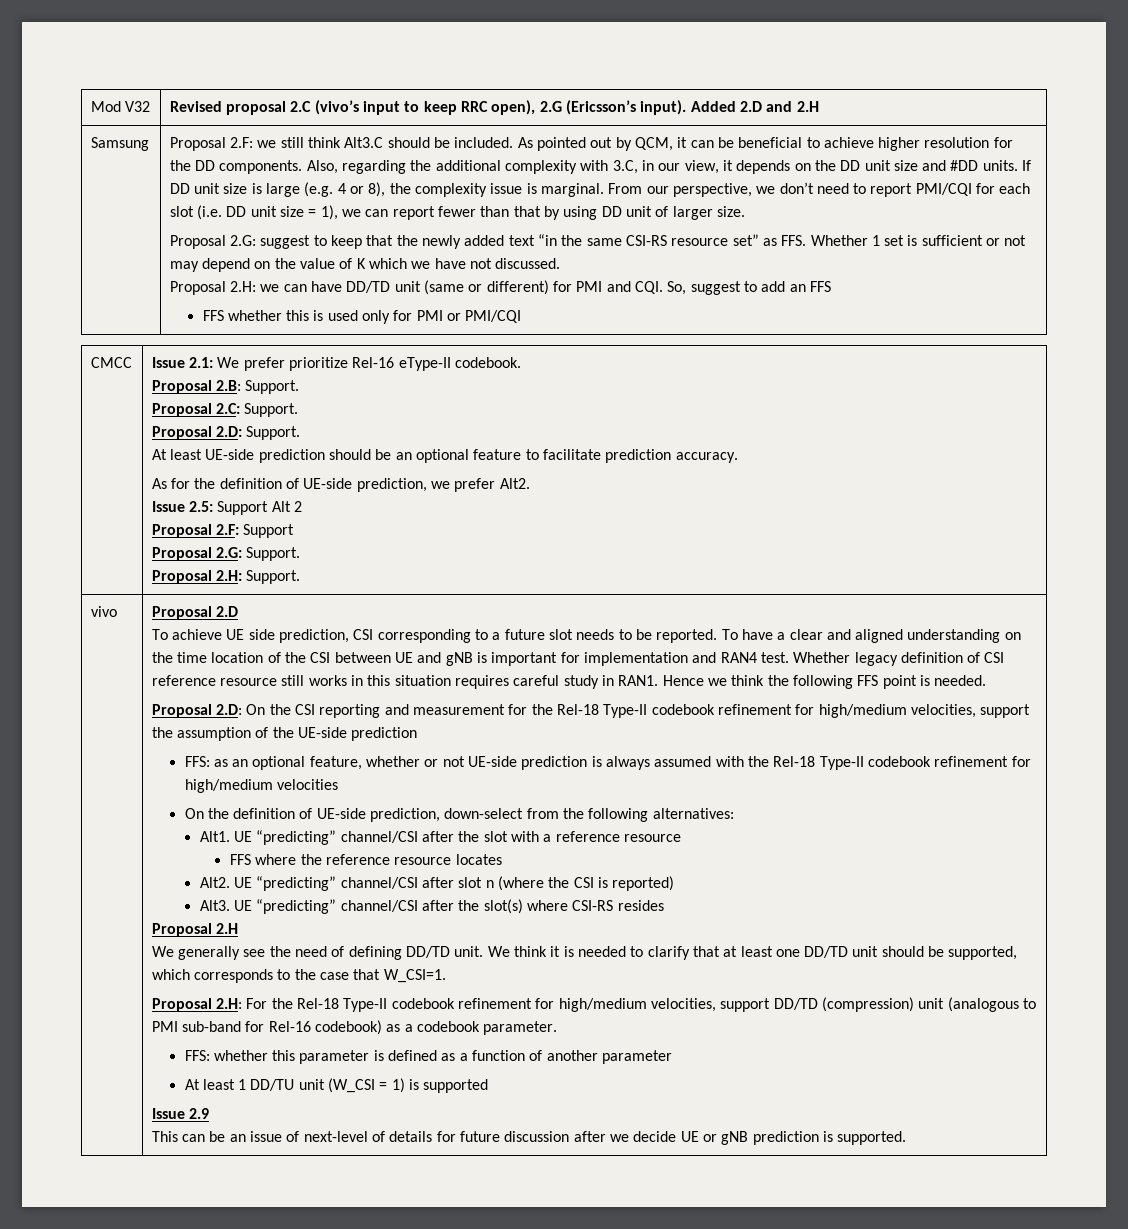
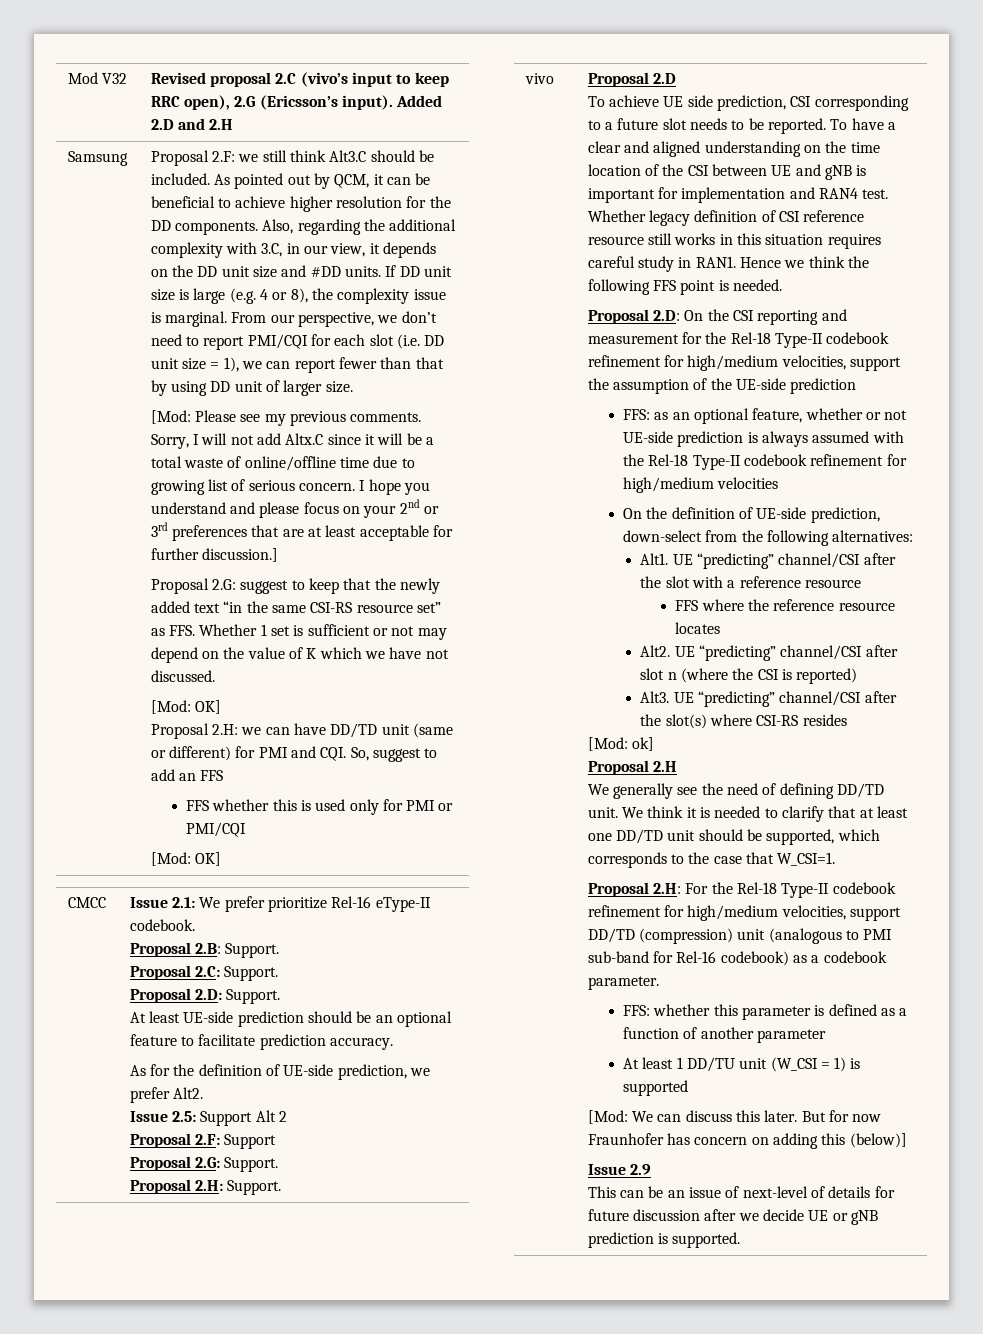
(745, 211) none -> [150,410,422,426] [150,433,434,449] [150,456,415,471] [150,479,431,495] [150,499,440,518] [150,522,454,541] [150,548,279,562] // [Mod: Please see my previous comments. Sorry, I will not add Altx.C since it will be a total waste of online/offline time due to growing list of serious concern. I hope you understand and please focus on your 2nd or 3rd preferences that are at least acceptable for further discussion.]
(561, 263) none -> [150,700,222,714] // [Mod: OK]
(522, 316) none -> [150,852,222,866] // [Mod: OK]
(664, 905) none -> [587,737,655,751] // [Mod: ok]
(489, 1086) none -> [587,1110,882,1124] [587,1133,907,1149] // [Mod: We can discuss this later. But for now Fraunhofer has concern on adding this (below)]

